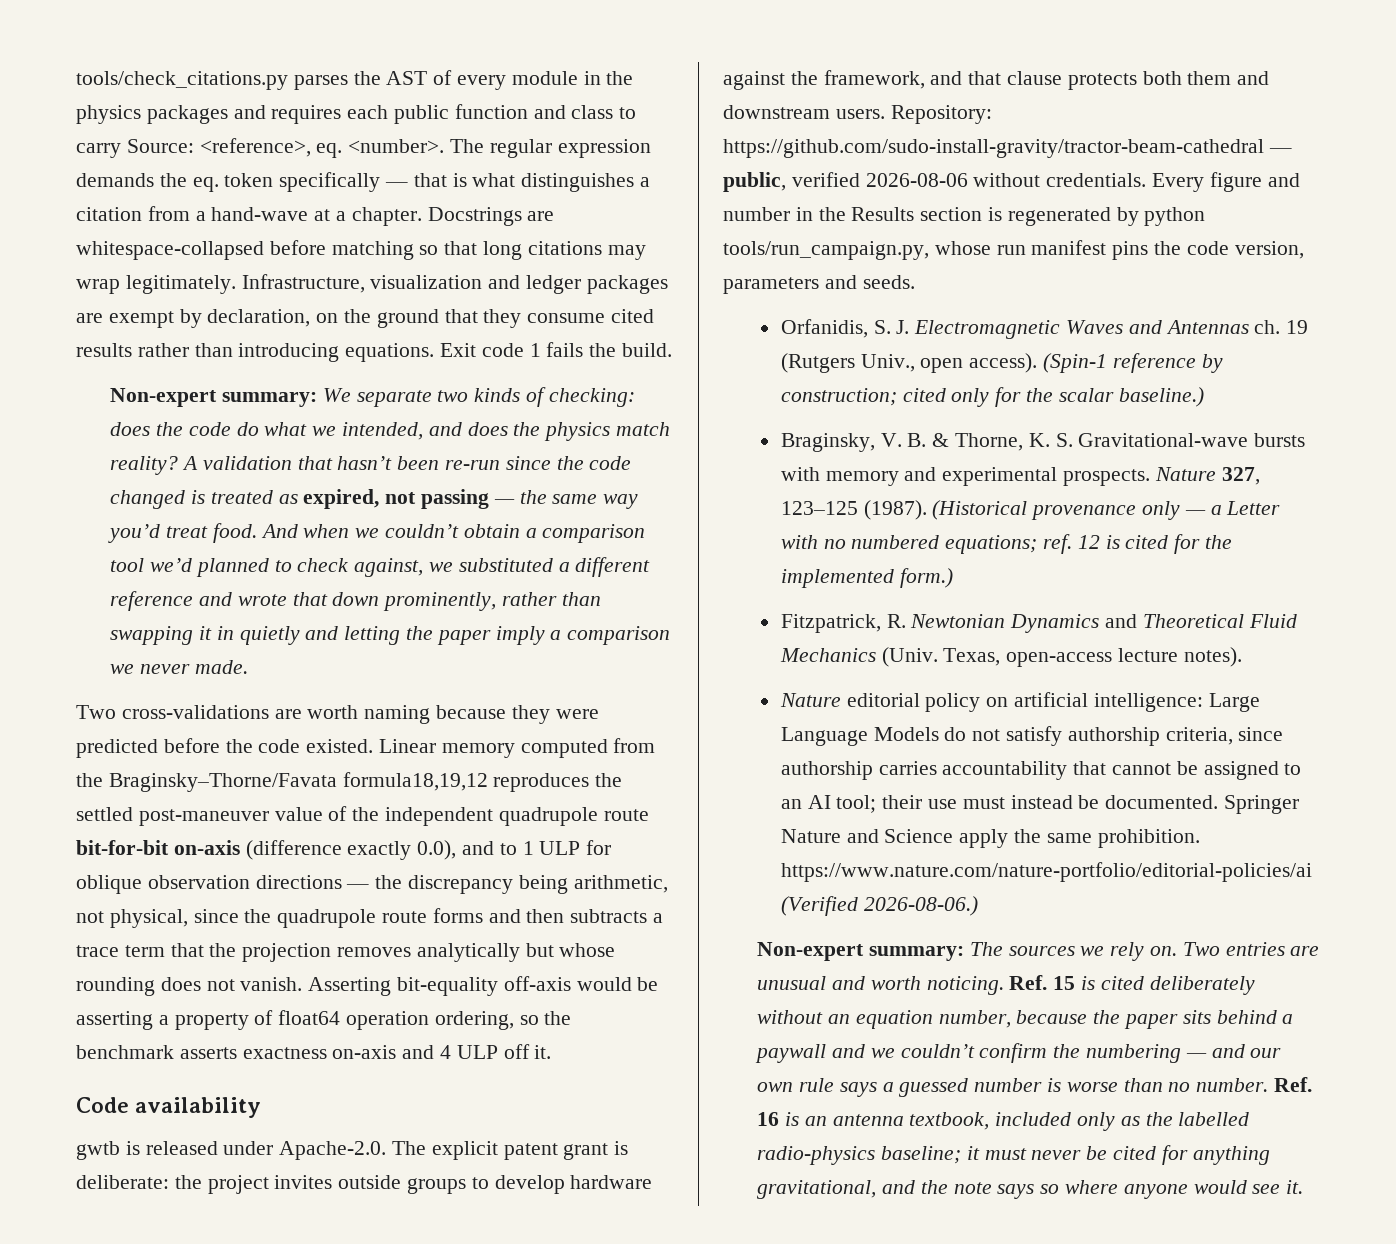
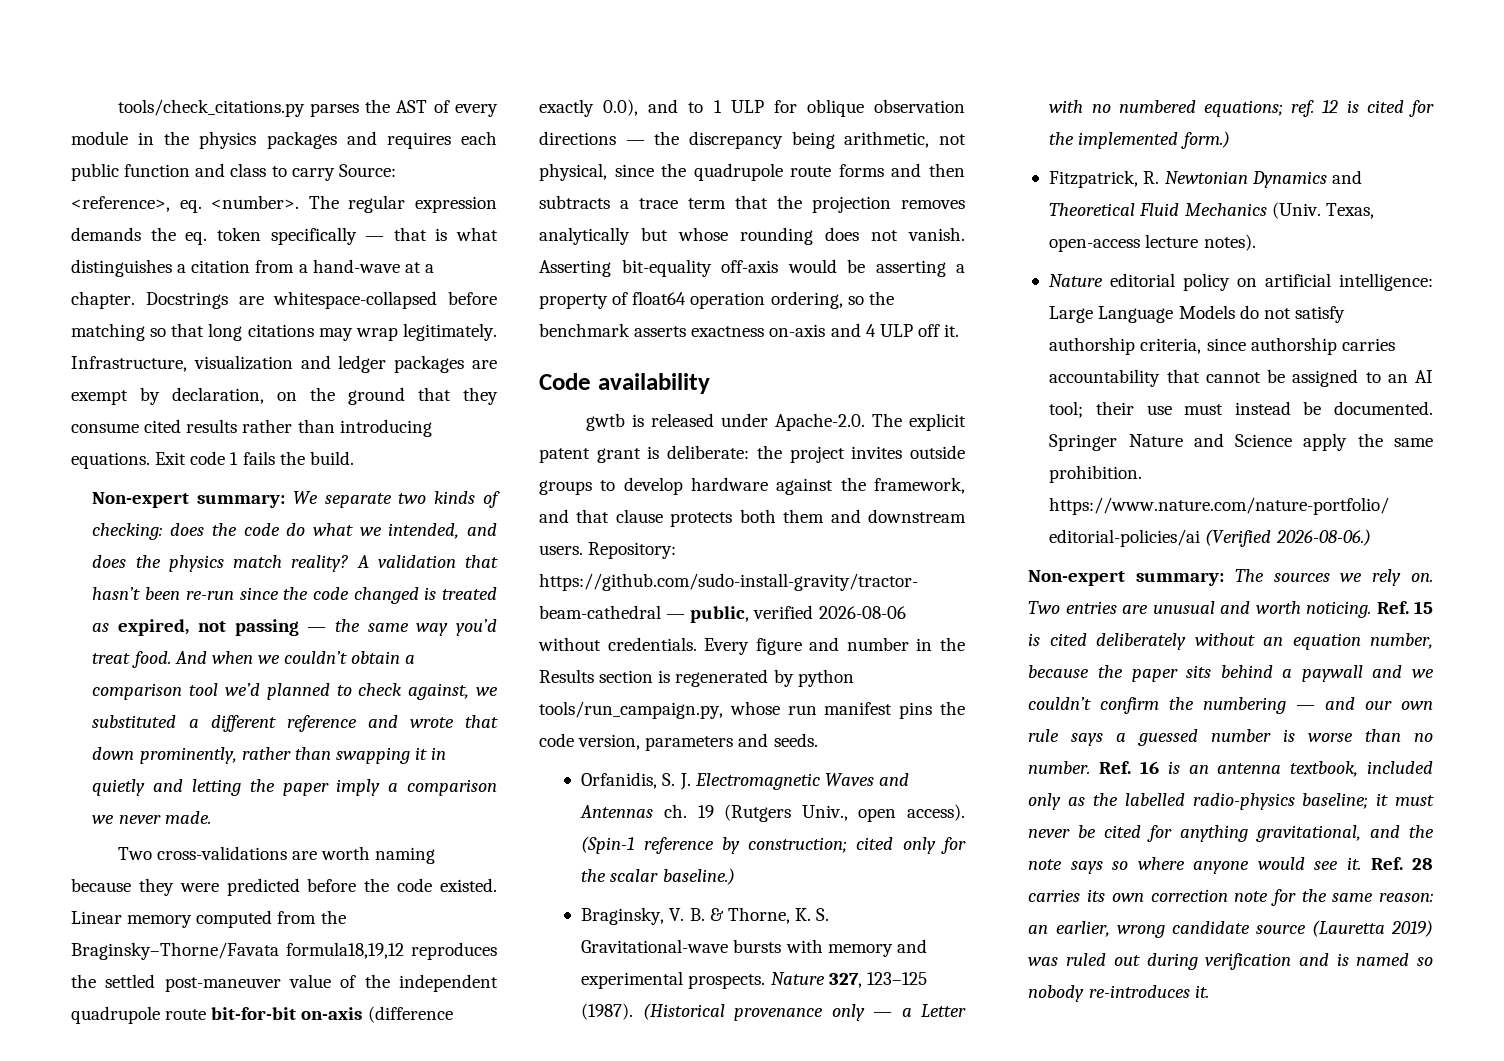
(1304, 1187) none -> [1370,857,1433,870] [1028,889,1433,906] [1028,920,1433,938] [1028,953,1433,970] [1028,985,1209,1002] Ref. 28 carries its own correction note for the same reason: an earlier, wrong candidate source (Lauretta 2019) was ruled out during verification and is named so nobody re-introduces it.

